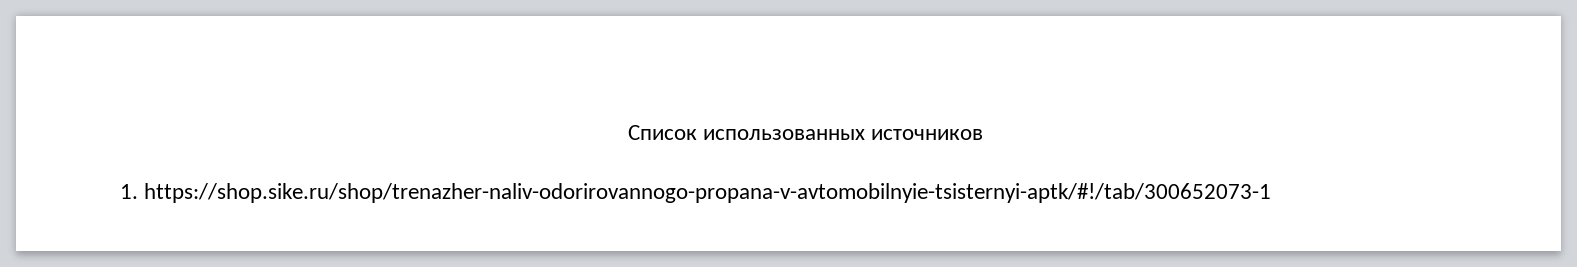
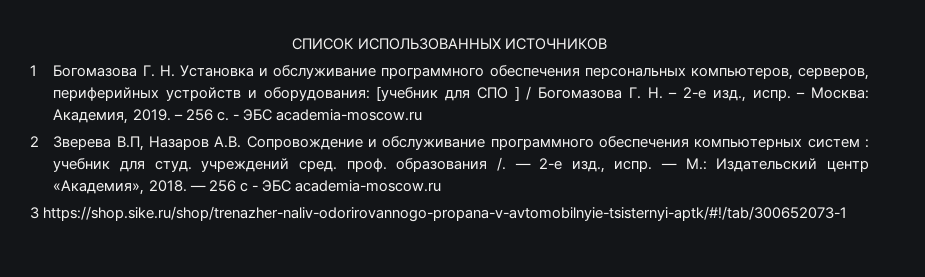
[627,125,984,140] [120,184,138,199] Список использованных источников // 1. -> [292,38,607,50] [30,65,869,80] [53,86,869,102] [53,109,422,124] [30,136,870,151] [53,157,869,173] [53,180,441,195] [30,207,39,219] СПИСОК ИСПОЛЬЗОВАННЫХ ИСТОЧНИКОВ // 1 Богомазова Г. Н. Установка и обслуживание программного обеспечения персональных компьютеров, серверов, периферийных устройств и оборудования: [учебник для СПО ] / Богомазова Г. Н. – 2-е изд., испр. – Москва: Академия, 2019. – 256 с. - ЭБС academia-moscow.ru // 2 Зверева В.П, Назаров А.В. Сопровождение и обслуживание программного обеспечения компьютерных систем : учебник для студ. учреждений сред. проф. образования /. — 2-е изд., испр. — М.: Издательский центр «Академия», 2018. — 256 с - ЭБС academia-moscow.ru // 3

